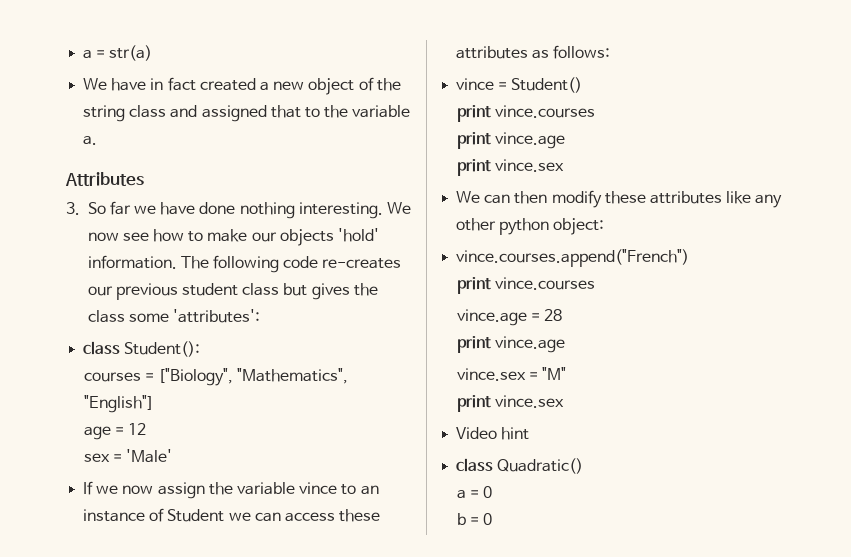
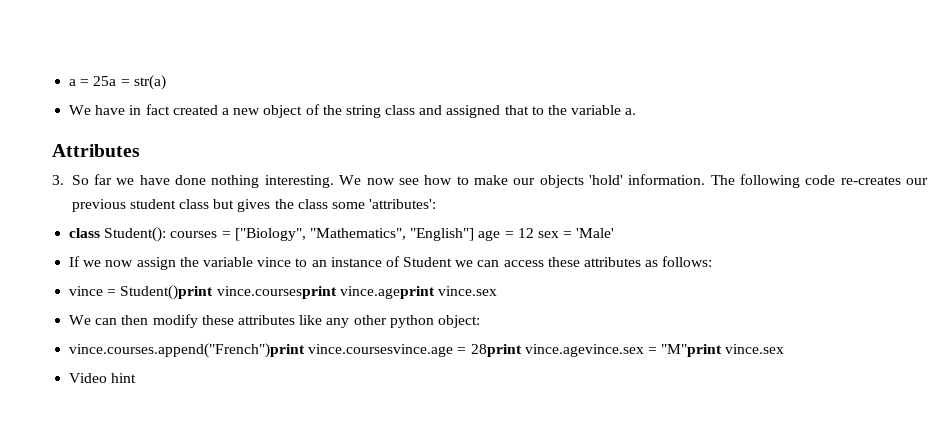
[83,50,106,59] a = -> [69,76,130,86] a = 25a =
(201, 349) // -> (167, 234) none
(154, 404) // -> (475, 234) none
(146, 429) // -> (534, 233) none
[511,77,583,93] [456,105,595,122] [456,132,565,149] [456,159,491,176] Student() // print vince.courses // print vince.age // print -> [120,285,435,300] Student()print vince.coursesprint vince.ageprint
[456,249,690,267] [456,277,595,294] [456,309,562,326] [456,336,565,353] [456,367,566,381] [456,395,564,412] [456,427,530,440] [456,458,584,474] [456,486,492,499] [456,513,492,525] vince.courses.append("French") // print vince.courses // vince.age = 28 // print vince.age // vince.sex = "M" // print vince.sex // Video hint // class Quadratic() // a = 0 // b = 0 -> [69,343,785,358] [69,373,137,383] vince.courses.append("French")print vince.coursesvince.age = 28print vince.agevince.sex = "M"print vince.sex // Video hint

